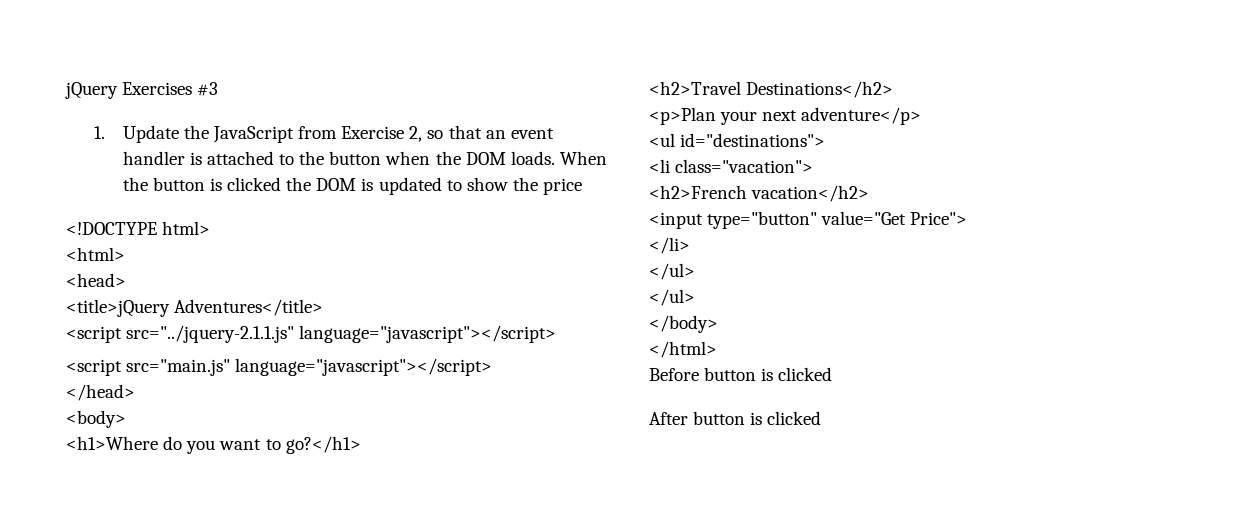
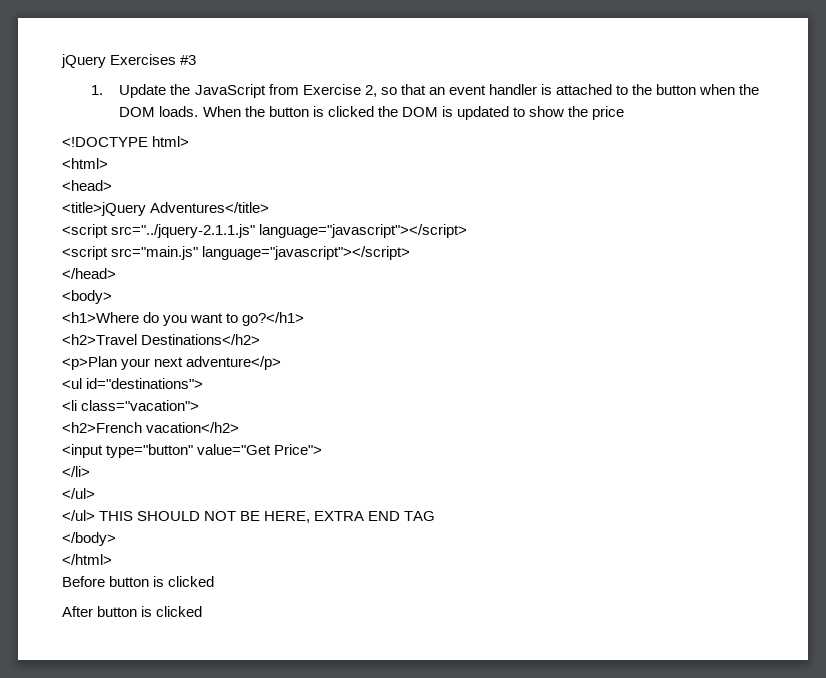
(695, 297) none -> [99,511,436,523] THIS SHOULD NOT BE HERE, EXTRA END TAG

